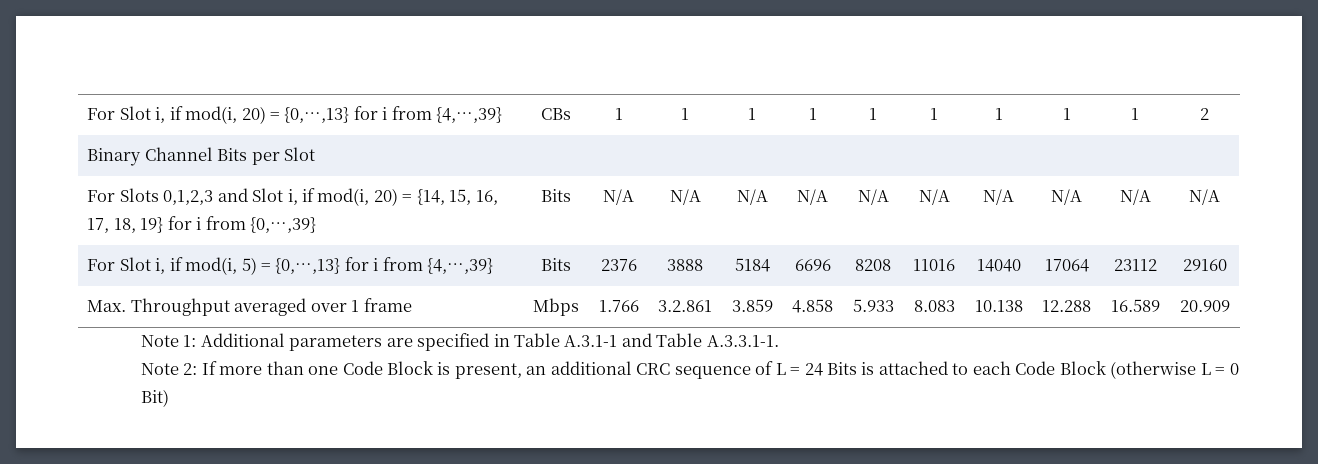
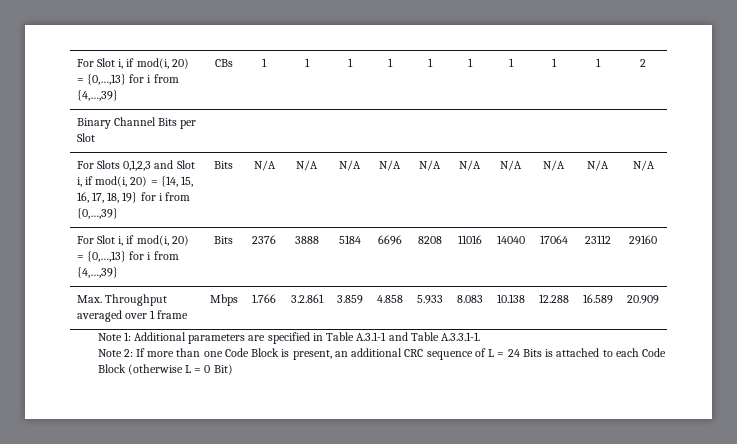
[241,257,257,275] 5) -> [171,235,189,246] 20)

